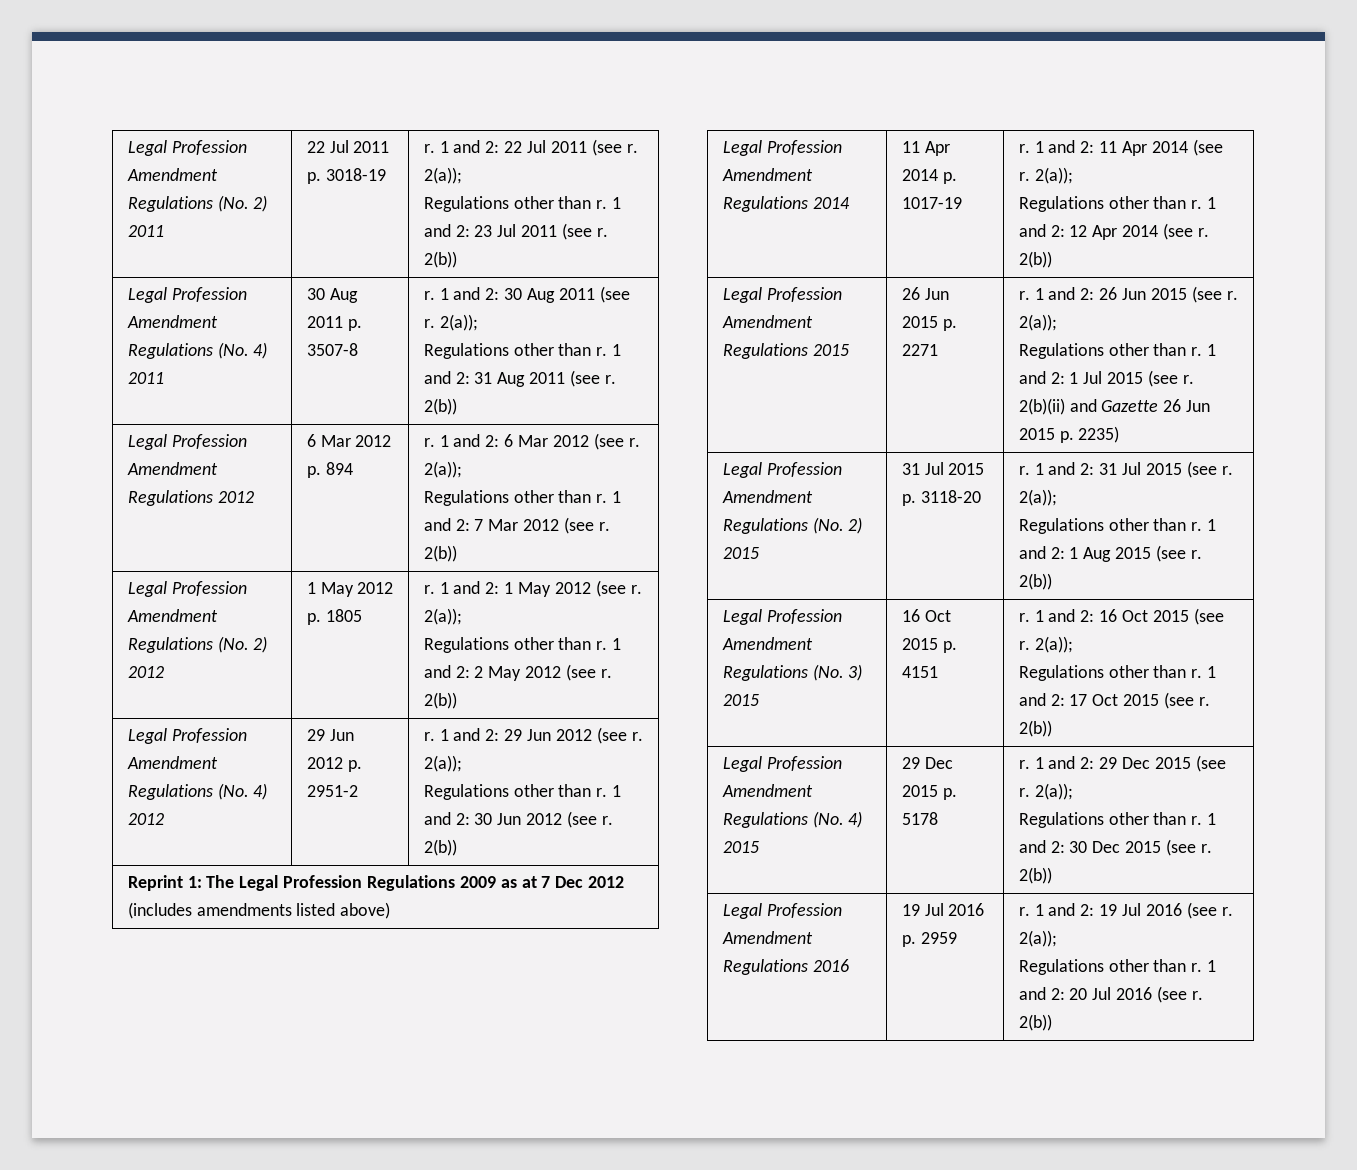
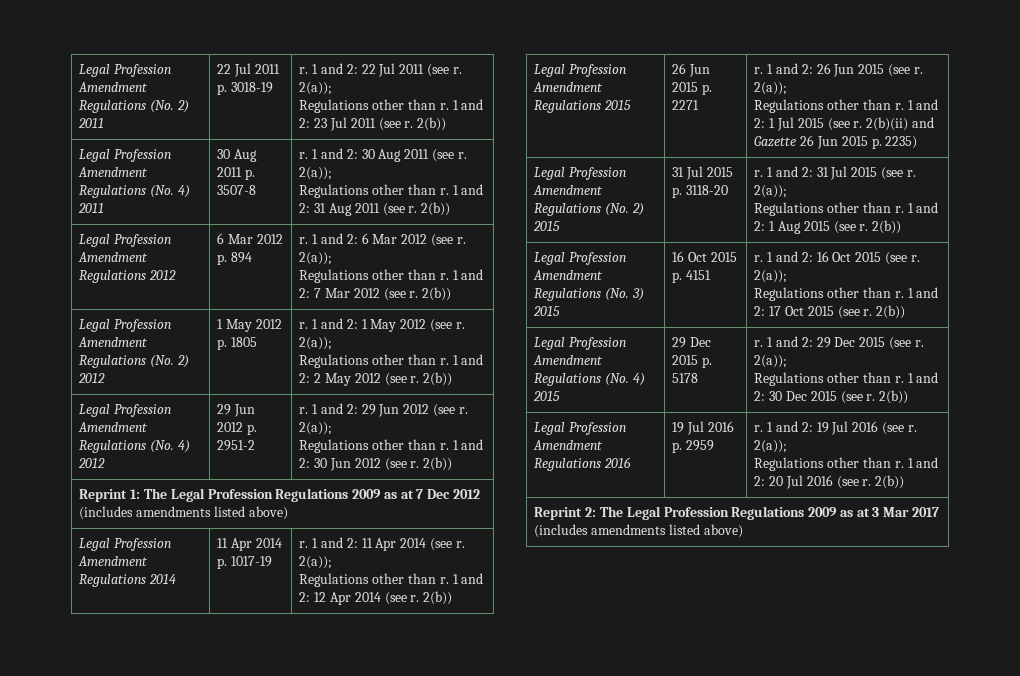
(1052, 1022) none -> [534,506,939,520] [534,524,743,538] // Reprint 2: The Legal Profession Regulations 2009 as at 3 Mar 2017 (includes amendments listed above)

